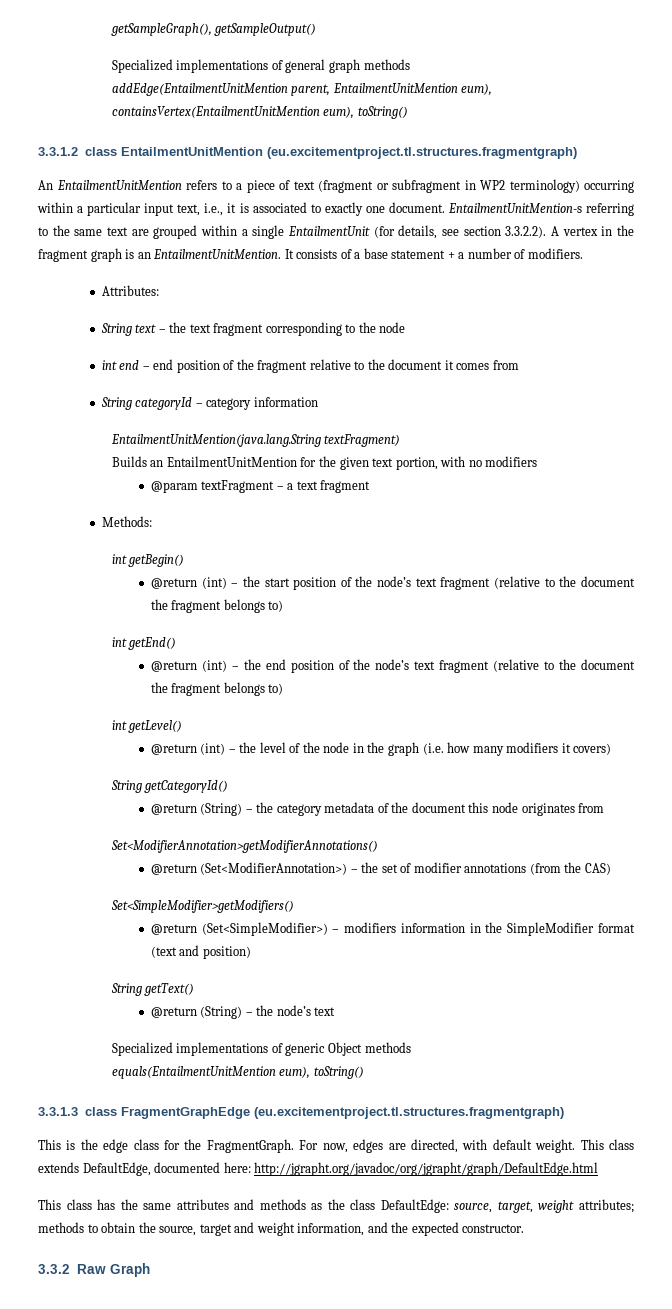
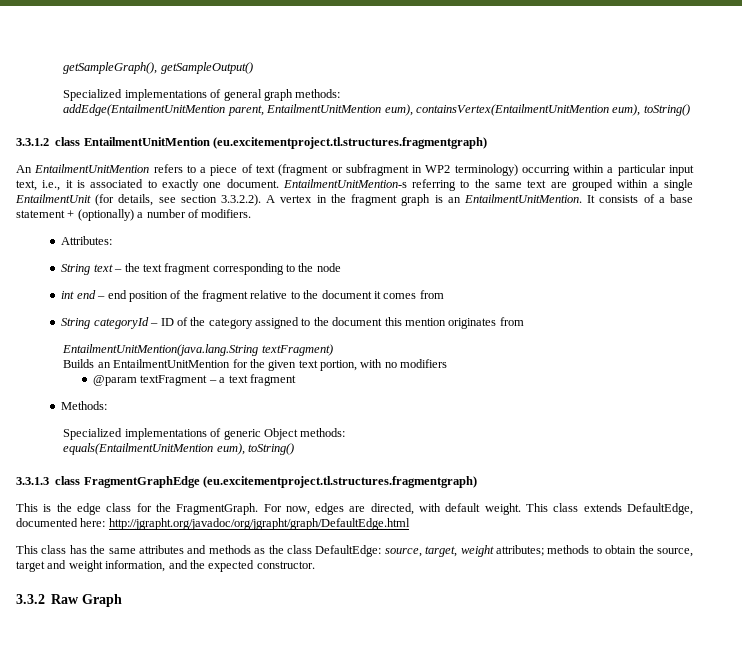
[363,59,410,70] methods -> [295,89,341,98] methods:
(455, 255) none -> [77,209,134,221] (optionally)
[206,397,318,410] category information -> [160,317,524,329] ID of the category assigned to the document this mention originates from
[111,554,185,567] [150,576,635,590] [150,599,284,613] [111,637,177,650] [150,659,636,673] [150,682,284,696] [111,720,183,733] [150,742,612,756] [110,780,229,793] [150,802,605,816] [110,840,378,853] [150,862,611,875] [110,900,294,913] [150,922,635,936] [150,945,251,959] [110,983,195,996] [150,1005,336,1019] // int getBegin() // @return (int) – the start position of the node’s text fragment (relative to the document the fragment belongs to) // int getEnd() // @return (int) – the end position of the node’s text fragment (relative to the document the fragment belongs to) // int getLevel() // @return (int) – the level of the node in the graph (i.e. how many modifiers it covers) // String getCategoryId() // @return (String) – the category metadata of the document this node originates from // Set<ModifierAnnotation>getModifierAnnotations() // @return (Set<ModifierAnnotation>) – the set of modifier annotations (from the CAS) // Set<SimpleModifier>getModifiers() // @return (Set<SimpleModifier>) – modifiers information in the SimpleModifier format (text and position) // String getText() // @return (String) – the node’s text -> (108, 405) none
[364,1042,411,1053] methods -> [300,428,346,437] methods:

